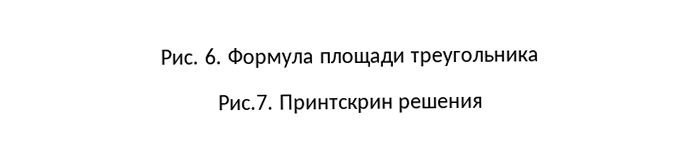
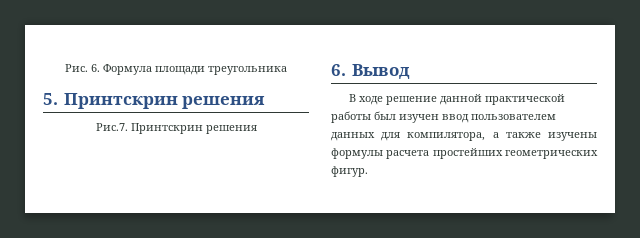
(539, 58) none -> [43,93,266,109] // 5. Принтскрин решения
(484, 104) none -> [331,64,410,79] [348,94,565,105] [331,111,556,123] [331,132,597,141] [331,148,598,159] [331,166,368,177] // 6. Вывод // В ходе решение данной практической работы был изучен ввод пользователем данных для компилятора, а также изучены формулы расчета простейших геометрических фигур.

